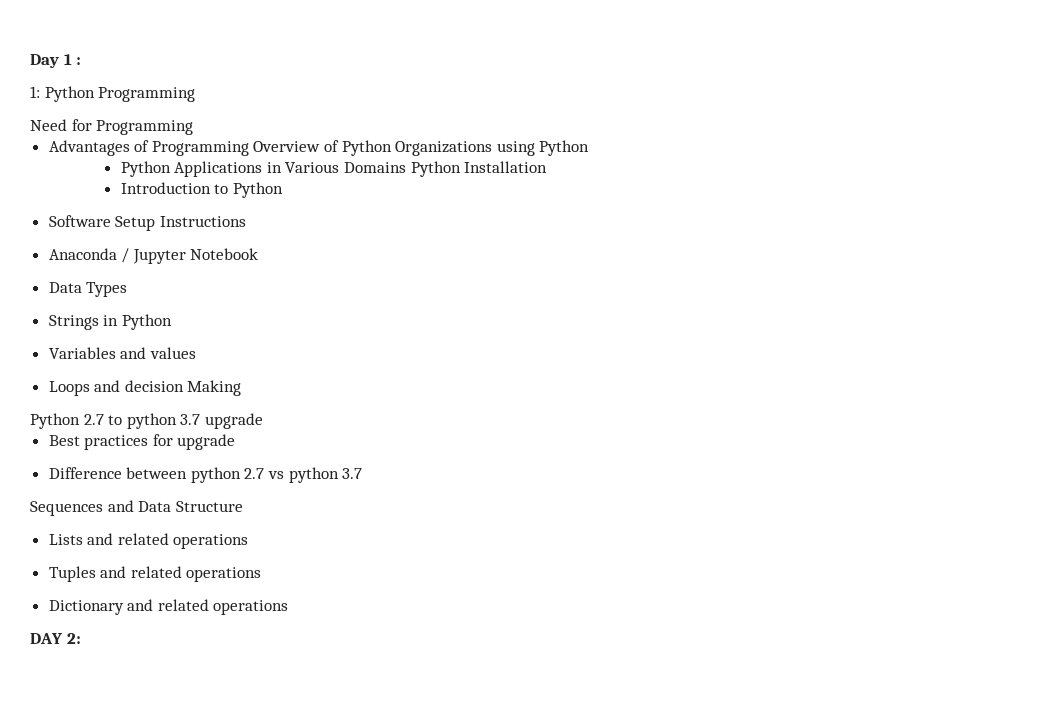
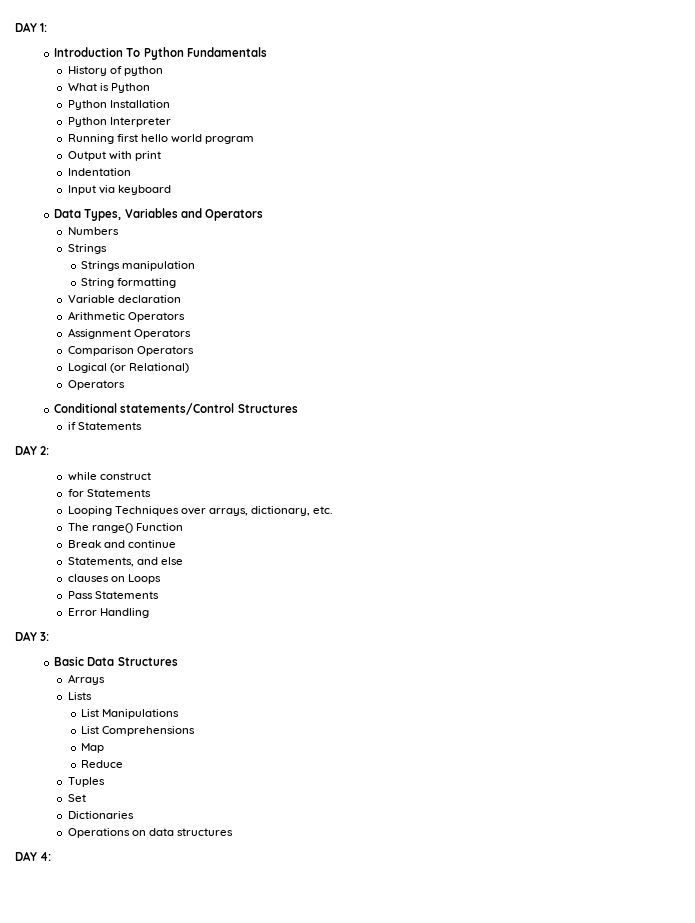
[30,54,82,68] [30,86,196,102] [30,119,194,135] [48,140,590,156] [120,161,407,177] Day 1 : // 1: Python Programming // Need for Programming // Advantages of Programming Overview of Python Organizations using Python // Python Applications in Various Domains -> [15,22,48,32] [54,47,267,60] [67,66,163,76] [67,83,150,93] DAY 1: // Introduction To Python Fundamentals // History of python // What is Python //
[120,182,283,198] [48,215,246,231] [48,248,259,264] [48,282,128,297] [48,314,172,330] [48,347,196,359] [48,380,242,396] [30,413,263,429] [48,434,236,450] [48,467,363,483] [30,500,243,516] [48,533,249,549] [48,566,262,582] [48,599,289,615] [30,633,81,644] Introduction to Python // Software Setup Instructions // Anaconda / Jupyter Notebook // Data Types // Strings in Python // Variables and values // Loops and decision Making // Python 2.7 to python 3.7 upgrade // Best practices for upgrade // Difference between python 2.7 vs python 3.7 // Sequences and Data Structure // Lists and related operations // Tuples and related operations // Dictionary and related operations // DAY 2: -> [67,117,171,127] [67,134,255,144] [67,151,161,161] [67,168,131,176] [67,185,171,195] [54,208,263,221] [67,227,119,235] [67,244,107,254] [81,261,196,271] [81,278,177,288] [67,295,181,303] [67,311,185,322] [67,328,191,339] [67,346,194,356] [67,363,189,373] [67,380,125,390] [54,403,298,415] [67,422,142,430] [15,445,50,455] [67,472,151,481] [67,489,151,497] [67,506,334,516] [67,523,183,533] [67,540,176,548] [67,557,183,567] [67,574,161,584] [67,591,159,599] [67,608,149,618] [15,631,50,641] [54,656,178,666] [67,674,105,685] [67,692,92,700] [81,709,180,719] [81,726,196,736] [81,743,105,753] [81,760,124,768] [67,777,105,787] [67,794,86,802] [67,811,134,819] [67,828,234,838] [15,851,52,861] Python Interpreter // Running first hello world program // Output with print // Indentation // Input via keyboard // Data Types, Variables and Operators // Numbers // Strings // Strings manipulation // String formatting // Variable declaration // Arithmetic Operators // Assignment Operators // Comparison Operators // Logical (or Relational) // Operators // Conditional statements/Control Structures // if Statements // DAY 2: // while construct // for Statements // Looping Techniques over arrays, dictionary, etc. // The range() Function // Break and continue // Statements, and else // clauses on Loops // Pass Statements // Error Handling // DAY 3: // Basic Data Structures // Arrays // Lists // List Manipulations // List Comprehensions // Map // Reduce // Tuples // Set // Dictionaries // Operations on data structures // DAY 4:

